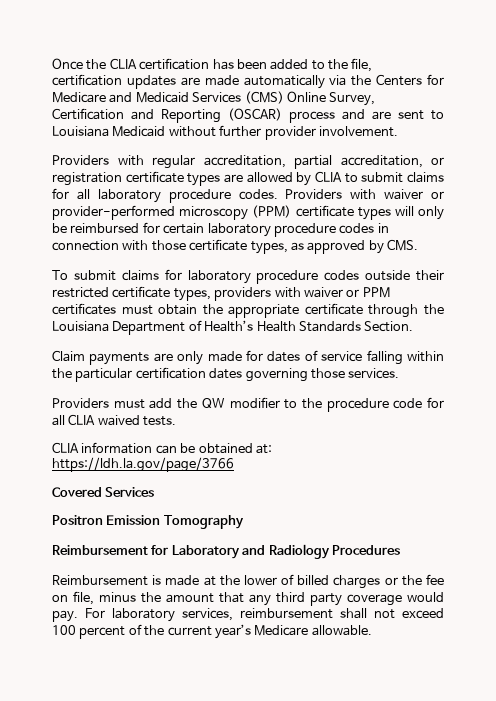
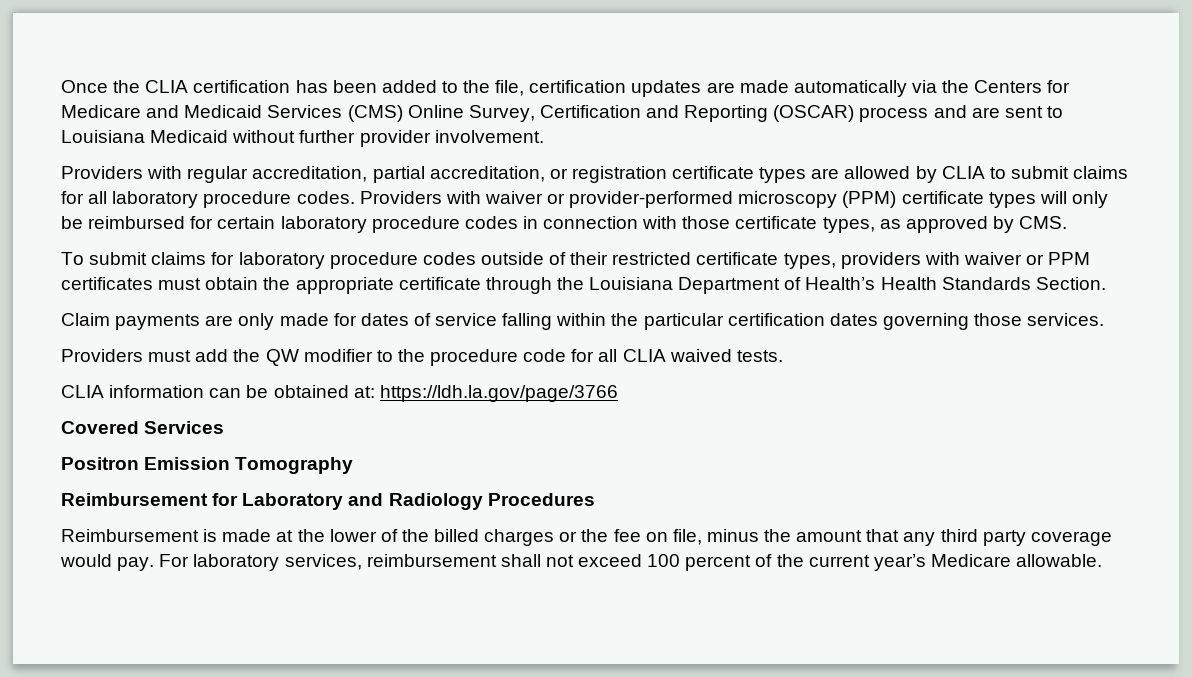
(411, 275) none -> [549,252,567,265] of
(295, 579) none -> [401,529,429,542] the

